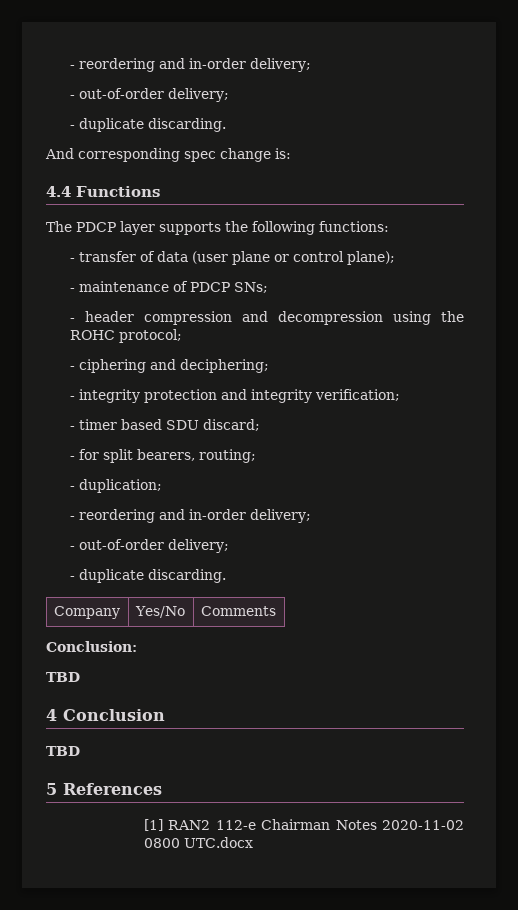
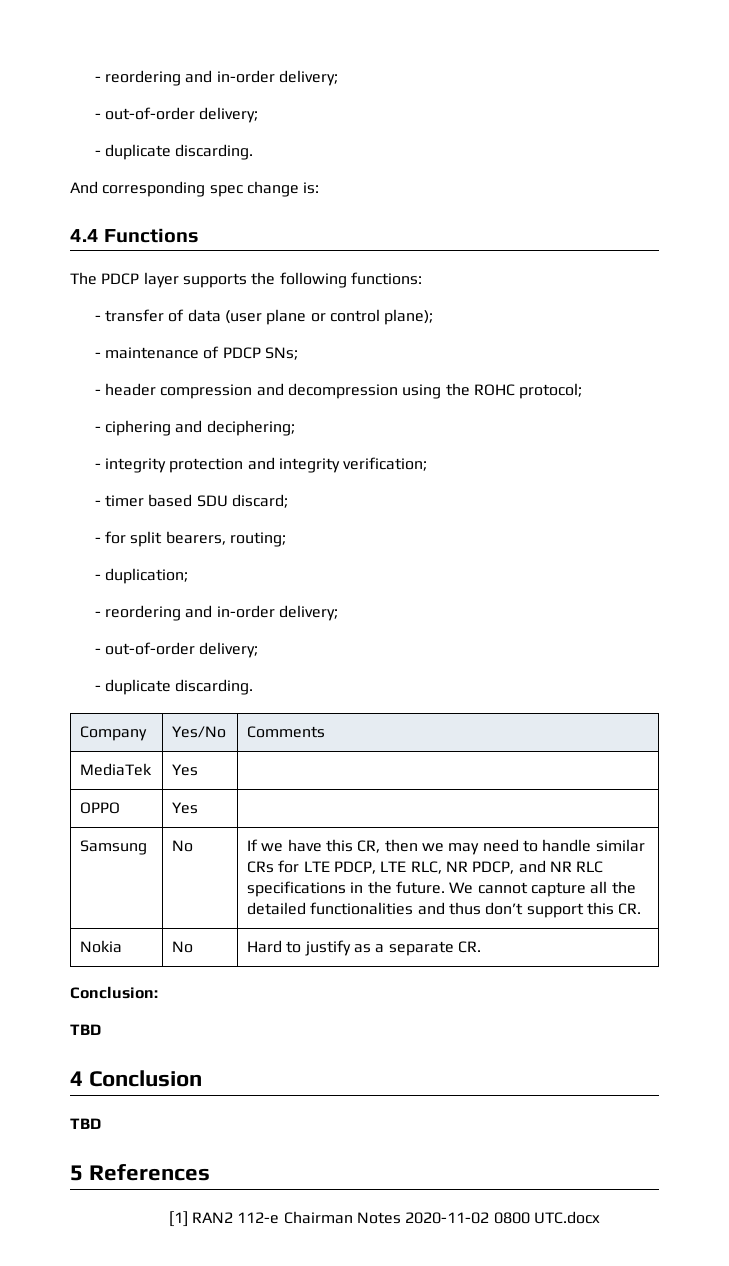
(276, 611) none -> [80,763,153,776] [172,764,199,776] [80,802,121,814] [172,802,199,814] [80,840,148,855] [172,840,194,852] [247,839,645,855] [247,860,604,874] [247,881,636,897] [247,902,642,918] [80,940,123,953] [172,941,194,953] [247,940,481,956] // MediaTek | Yes | // OPPO | Yes | // Samsung | No | If we have this CR, then we may need to handle similar CRs for LTE PDCP, LTE RLC, NR PDCP, and NR RLC specifications in the future. We cannot capture all the detailed functionalities and thus don’t support this CR. // Nokia | No | Hard to justify as a separate CR.

